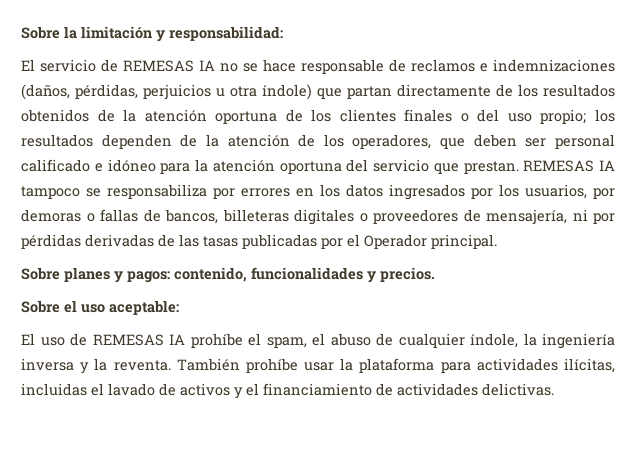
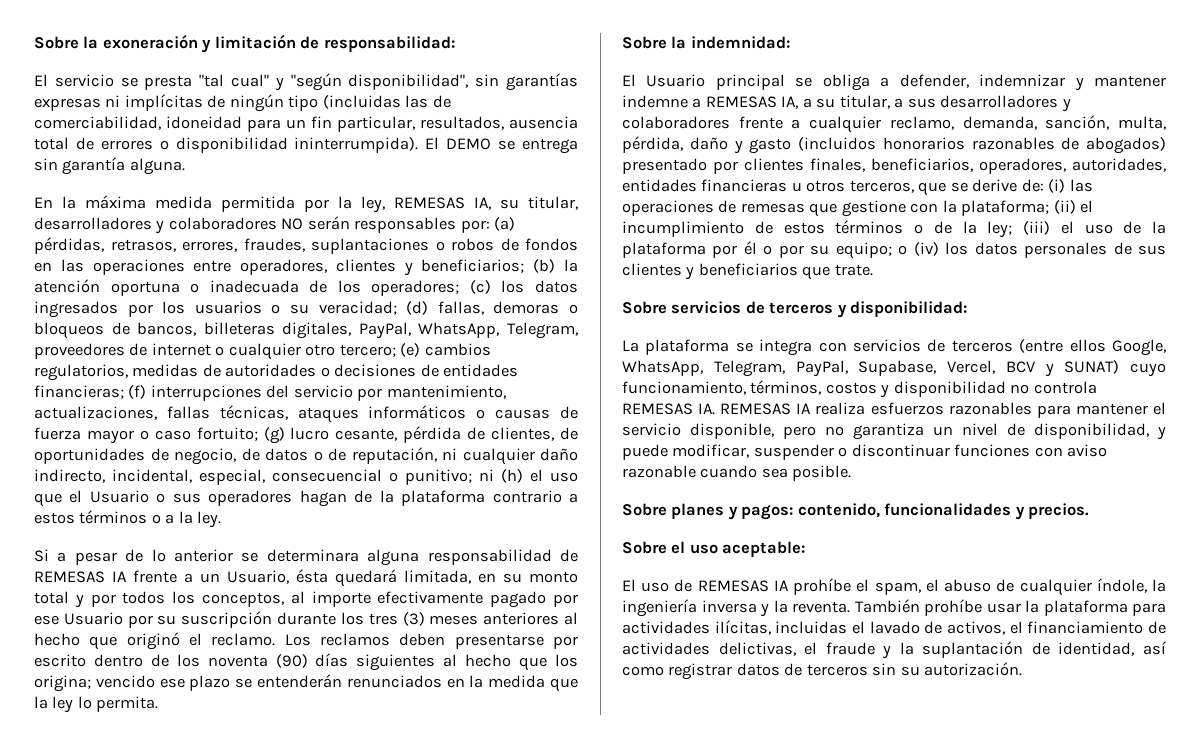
[21,26,165,42] Sobre la limitación y -> [34,34,320,53] Sobre la exoneración y limitación de
[101,59,615,74] [21,84,615,100] [21,109,615,124] [21,134,615,149] [21,159,615,174] [21,184,314,199] de REMESAS IA no se hace responsable de reclamos e indemnizaciones (daños, pérdidas, perjuicios u otra índole) que partan directamente de los resultados obtenidos de la atención oportuna de los clientes finales o del uso propio; los resultados dependen de la atención de los operadores, que deben ser personal calificado e idóneo para la atención oportuna del servicio que prestan. REMESAS IA tampoco se responsabiliza por errores en -> [120,73,579,91] [34,94,451,112] [34,116,578,132] [34,137,579,154] [34,157,185,175] [34,195,578,213] [34,216,516,234] [34,237,578,254] [34,259,578,276] [34,279,491,296] se presta "tal cual" y "según disponibilidad", sin garantías expresas ni implícitas de ningún tipo (incluidas las de comerciabilidad, idoneidad para un fin particular, resultados, ausencia total de errores o disponibilidad ininterrumpida). El DEMO se entrega sin garantía alguna. // En la máxima medida permitida por la ley, REMESAS IA, su titular, desarrolladores y colaboradores NO serán responsables por: (a) pérdidas, retrasos, errores, fraudes, suplantaciones o robos de fondos en las operaciones entre operadores, clientes y beneficiarios; (b) la atención oportuna o inadecuada de los operadores; (c)
[525,184,615,199] usuarios, por -> [194,301,484,315] usuarios o su veracidad; (d) fallas,
[100,209,138,222] fallas -> [34,322,104,339] bloqueos
[294,209,615,225] [21,234,497,249] digitales o proveedores de mensajería, ni por pérdidas derivadas de las tasas publicadas por el Operador principal. -> [282,322,578,339] [34,343,491,360] [34,364,519,381] [34,385,506,401] [34,405,578,423] [34,426,579,444] [34,447,578,465] [34,469,578,485] [34,490,578,507] [34,510,222,528] [34,549,578,566] [34,569,578,587] [34,591,578,608] [34,611,578,628] [34,632,578,650] [34,653,579,671] [34,674,579,692] [34,696,159,713] [622,36,790,49] [622,74,1166,91] [622,95,1071,112] [622,115,1166,133] [622,136,1166,154] [622,158,1166,174] [622,179,1093,196] [622,200,1094,217] [622,220,1166,238] [622,241,1166,259] [622,263,873,280] [622,301,968,318] [622,339,1166,356] [622,360,1166,377] [622,380,1097,398] [622,402,1166,418] [622,423,1166,440] [622,444,1108,460] [622,465,852,481] digitales, PayPal, WhatsApp, Telegram, proveedores de internet o cualquier otro tercero; (e) cambios regulatorios, medidas de autoridades o decisiones de entidades financieras; (f) interrupciones del servicio por mantenimiento, actualizaciones, fallas técnicas, ataques informáticos o causas de fuerza mayor o caso fortuito; (g) lucro cesante, pérdida de clientes, de oportunidades de negocio, de datos o de reputación, ni cualquier daño indirecto, incidental, especial, consecuencial o punitivo; ni (h) el uso que el Usuario o sus operadores hagan de la plataforma contrario a estos términos o a la ley. // Si a pesar de lo anterior se determinara alguna responsabilidad de REMESAS IA frente a un Usuario, ésta quedará limitada, en su monto total y por todos los conceptos, al importe efectivamente pagado por ese Usuario por su suscripción durante los tres (3) meses anteriores al hecho que originó el reclamo. Los reclamos deben presentarse por escrito dentro de los noventa (90) días siguientes al hecho que los origina; vencido ese plazo se entenderán renunciados en la medida que la ley lo permita. // Sobre la indemnidad: // El Usuario principal se obliga a defender, indemnizar y mantener indemne a REMESAS IA, a su titular, a sus desarrolladores y colaboradores frente a cualquier reclamo, demanda, sanción, multa, pérdida, daño y gasto (incluidos honorarios razonables de abogados) presentado por clientes finales, beneficiarios, operadores, autoridades, entidades financieras u otros terceros, que se derive de: (i) las operaciones de remesas que gestione con la plataforma; (ii) el incumplimiento de estos términos o de la ley; (iii) el uso de la plataforma por él o por su equipo; o (iv) los datos personales de sus clientes y beneficiarios que trate. // Sobre servicios de terceros y disponibilidad: // La plataforma se integra con servicios de terceros (entre ellos Google, WhatsApp, Telegram, PayPal, Supabase, Vercel, BCV y SUNAT) cuyo funcionamiento, términos, costos y disponibilidad no controla REMESAS IA. REMESAS IA realiza esfuerzos razonables para mantener el servicio disponible, pero no garantiza un nivel de disponibilidad, y puede modificar, suspender o discontinuar funciones con aviso razonable cuando sea posible.
[180,383,243,399] activos y -> [947,621,1005,635] activos,
[482,383,554,396] delictivas. -> [718,641,1166,659] [622,662,1023,680] delictivas, el fraude y la suplantación de identidad, así como registrar datos de terceros sin su autorización.

